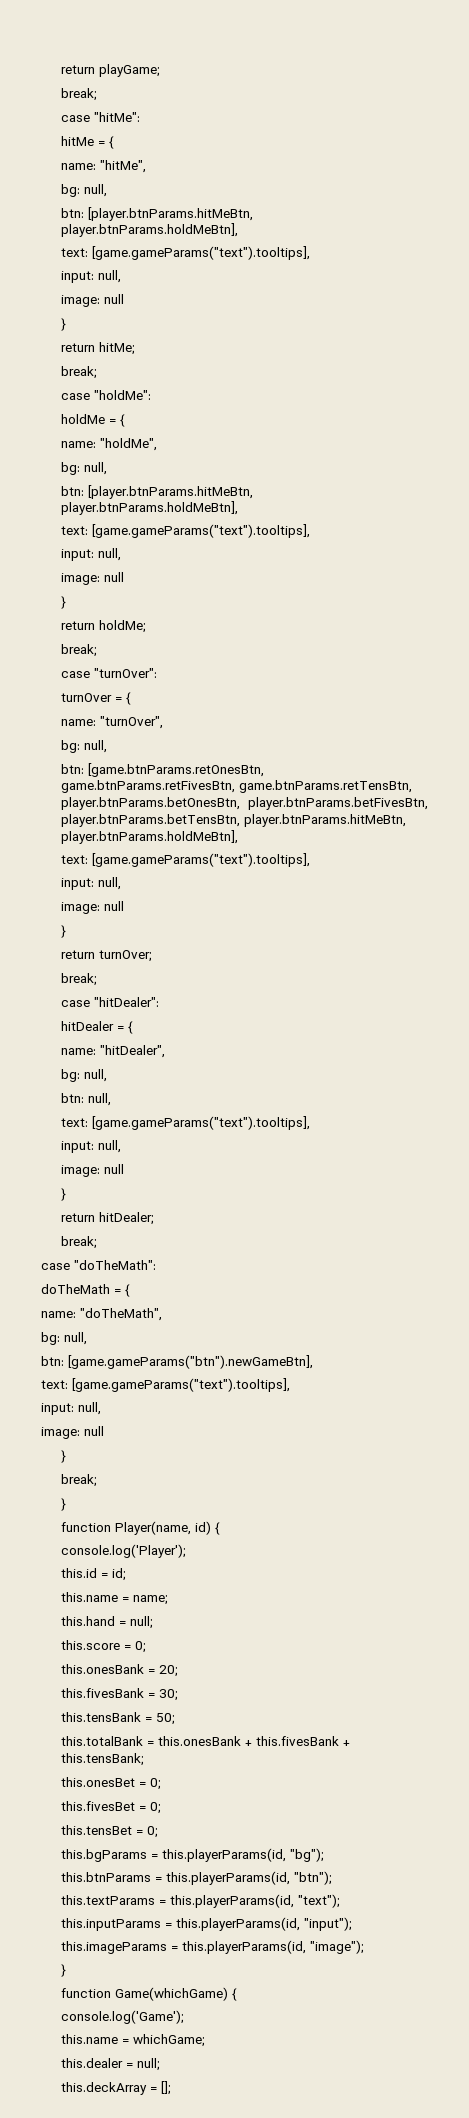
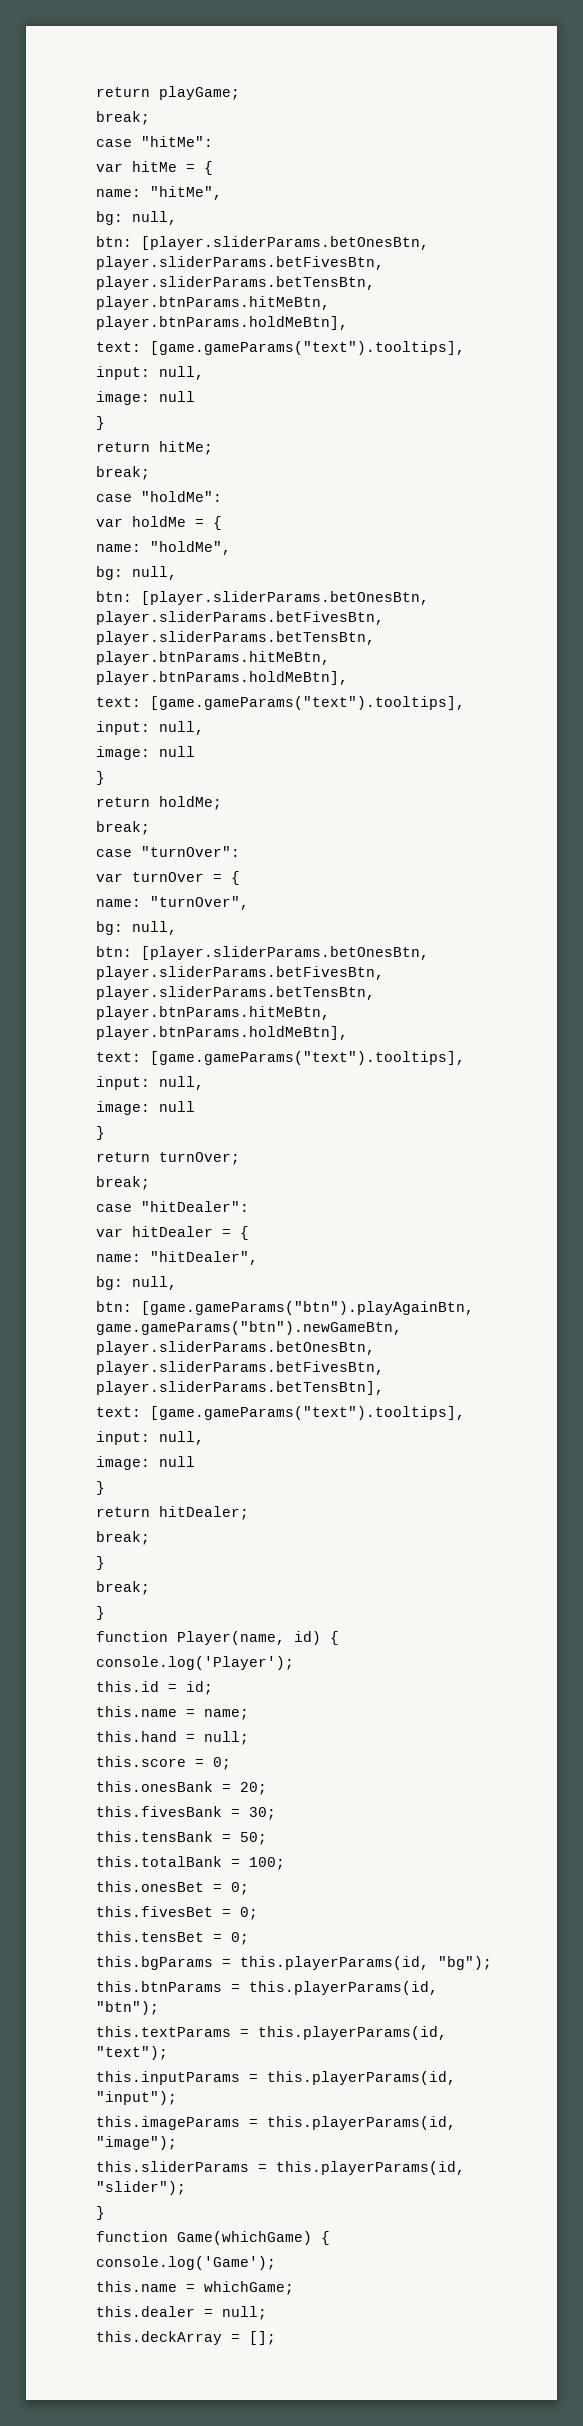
(140, 117) none -> [96,163,124,172] var
[87,207,253,221] [player.btnParams.hitMeBtn, -> [141,236,430,250] [96,256,385,270] [96,276,376,290] [96,296,331,310] [player.sliderParams.betOnesBtn, player.sliderParams.betFivesBtn, player.sliderParams.betTensBtn, player.btnParams.hitMeBtn,
(151, 395) none -> [96,518,124,527] var
[87,485,253,499] [player.btnParams.hitMeBtn, -> [141,591,430,605] [96,611,385,625] [96,631,376,645] [96,651,331,665] [player.sliderParams.betOnesBtn, player.sliderParams.betFivesBtn, player.sliderParams.betTensBtn, player.btnParams.hitMeBtn,
(157, 673) none -> [96,873,124,882] var
[87,763,264,777] [60,780,412,793] [60,797,428,810] [60,814,240,827] [game.btnParams.retOnesBtn, game.btnParams.retFivesBtn, game.btnParams.retTensBtn, player.btnParams.betOnesBtn, player.btnParams.betFivesBtn, player.btnParams.betTensBtn, -> [141,946,430,960] [96,966,385,980] [96,986,376,1000] [player.sliderParams.betOnesBtn, player.sliderParams.betFivesBtn, player.sliderParams.betTensBtn,
(159, 1002) none -> [96,1228,124,1237] var
[87,1093,111,1106] null, -> [141,1301,475,1315] [96,1321,403,1335] [96,1341,376,1355] [96,1361,385,1375] [96,1381,385,1395] [game.gameParams("btn").playAgainBtn, game.gameParams("btn").newGameBtn, player.sliderParams.betOnesBtn, player.sliderParams.betFivesBtn, player.sliderParams.betTensBtn],
[41,1260,156,1270] [41,1284,130,1297] [41,1308,162,1321] [41,1332,87,1345] [41,1355,313,1369] [41,1378,290,1392] [41,1402,101,1415] [41,1426,104,1439] // case "doTheMath": // doTheMath = { // name: "doTheMath", // bg: null, // btn: [game.gameParams("btn").newGameBtn], // text: [game.gameParams("text").tooltips], // input: null, // image: null -> (151, 1538) none
[157,1736,350,1746] [60,1753,144,1766] this.onesBank + this.fivesBank + this.tensBank; -> [249,1857,286,1870] 100;
(364, 1947) none -> [96,2161,466,2175] [96,2181,187,2195] // this.sliderParams = this.playerParams(id, "slider");

